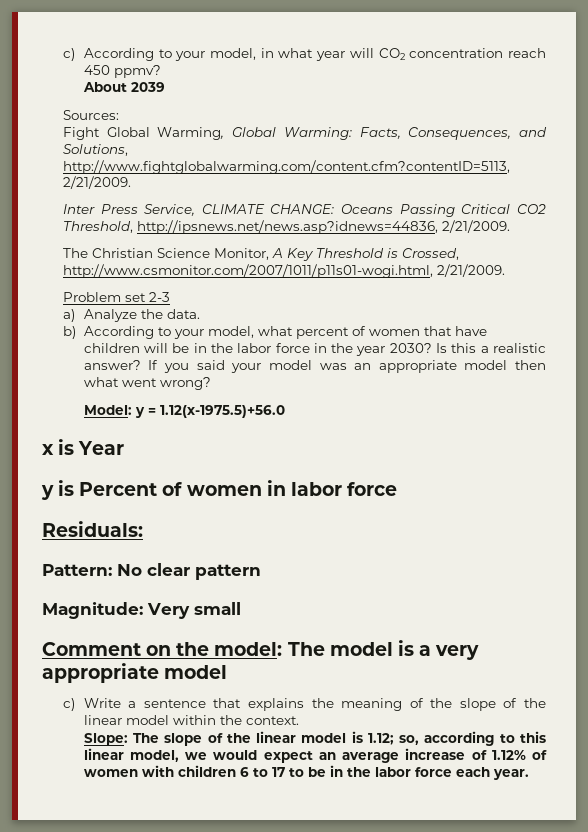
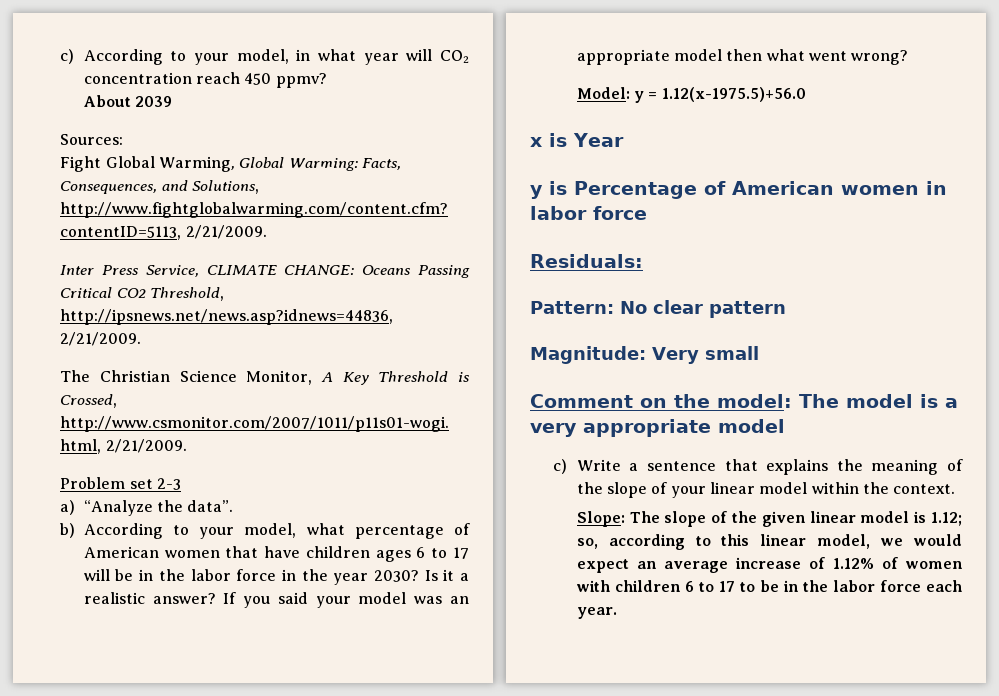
[83,309,200,322] Analyze the data. -> [83,500,234,516] “Analyze the data”.
[295,326,366,339] percent of -> [354,523,470,539] [83,546,159,558] percentage of American
(140, 348) none -> [375,547,469,562] ages 6 to 17
[451,343,477,353] this -> [443,569,455,581] it
[79,482,183,496] Percent of -> [574,181,834,199] Percentage of American
[524,698,546,708] the -> [670,486,706,498] your
(251, 738) none -> [761,511,806,527] given

